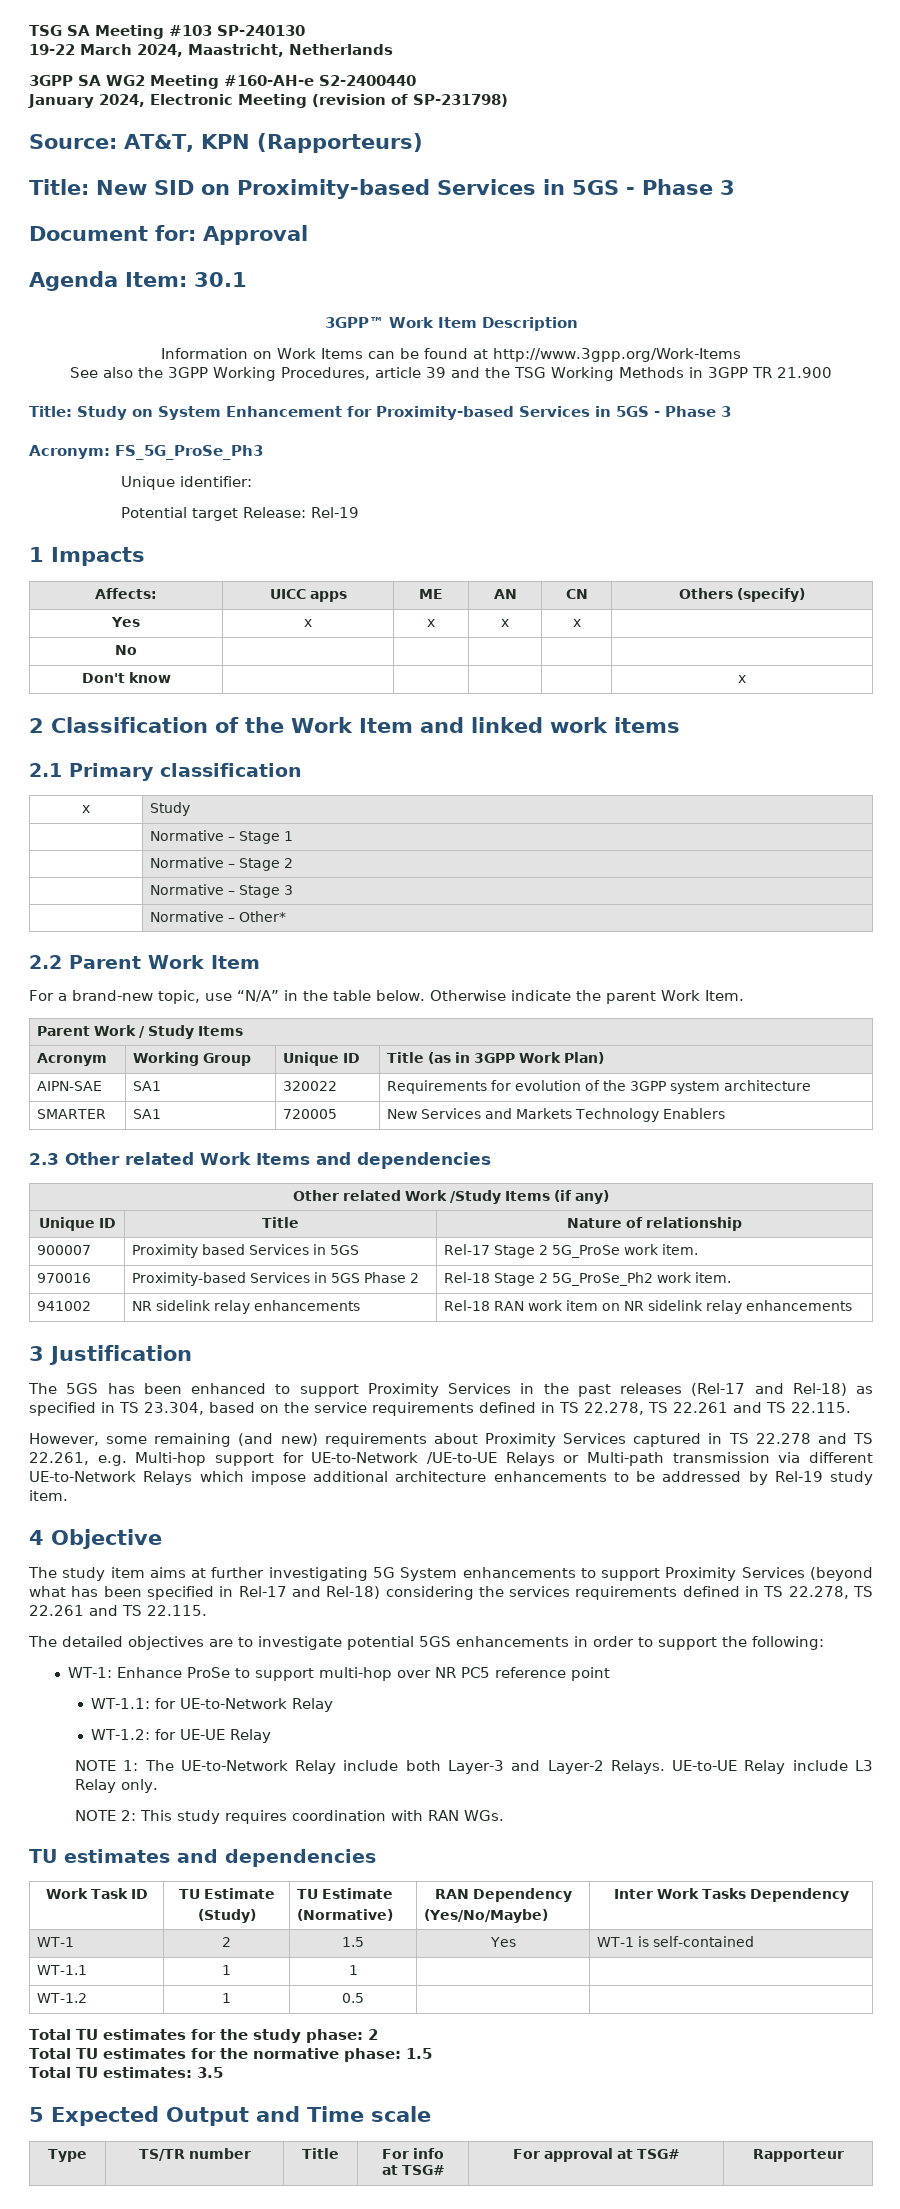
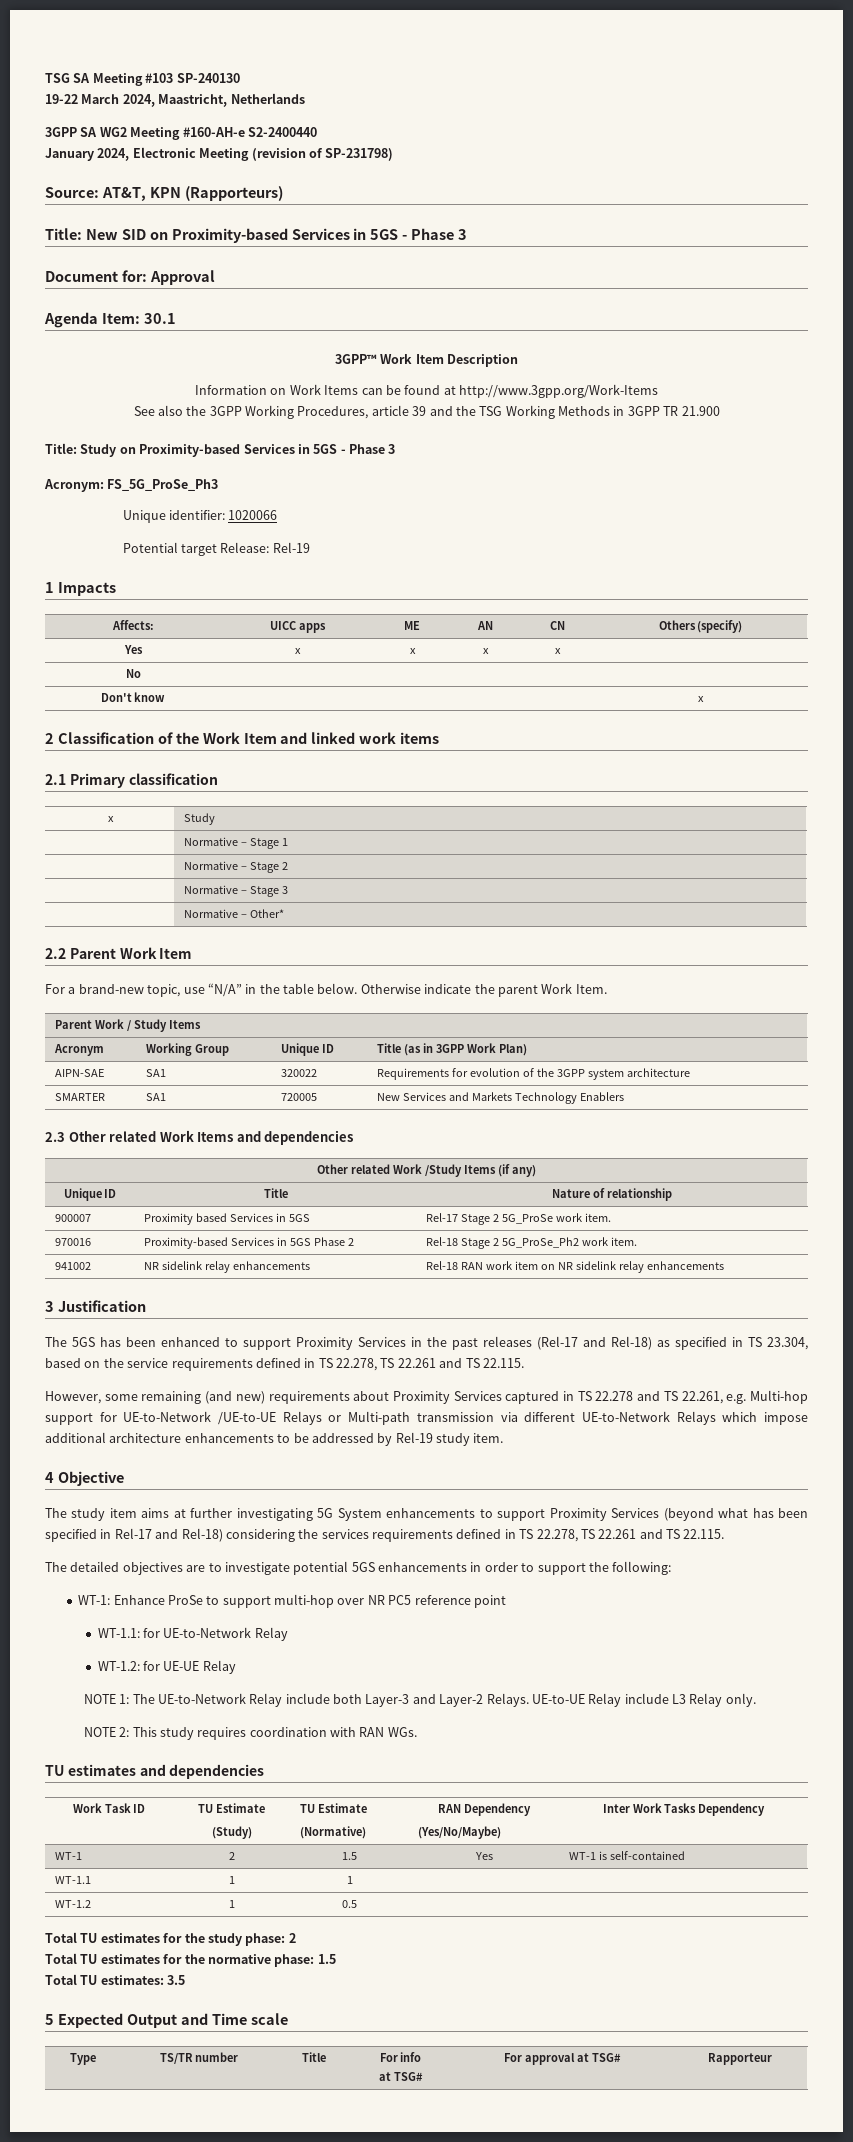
[158,406,372,420] System Enhancement for -> (136, 450) none
(252, 481) none -> [228,510,278,520] 1020066

